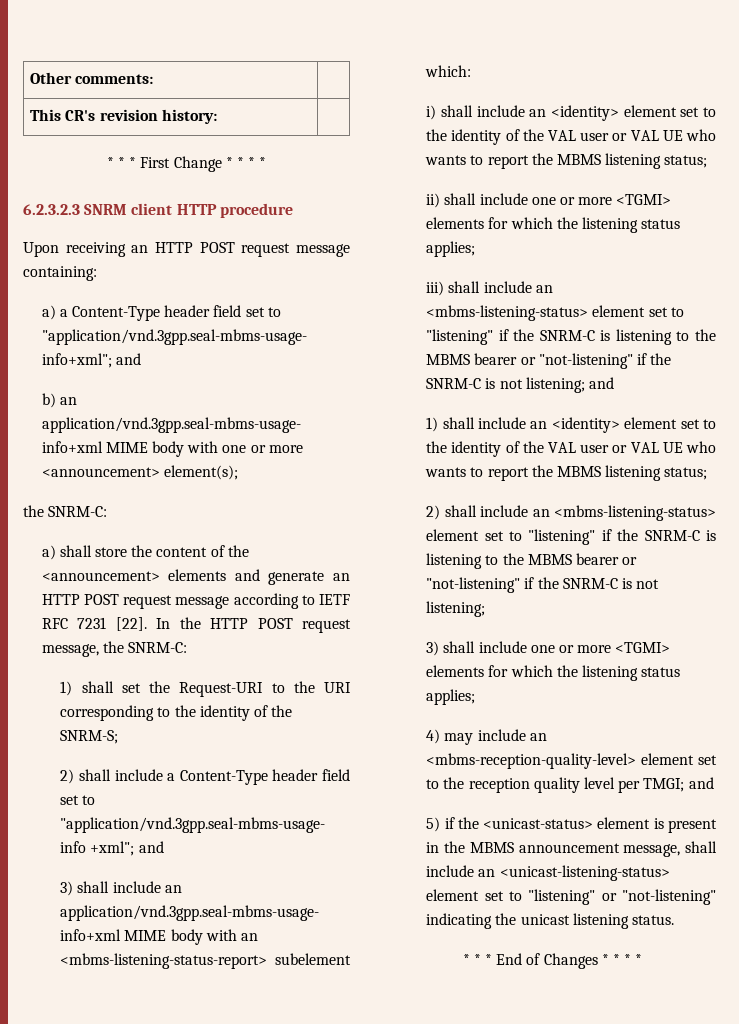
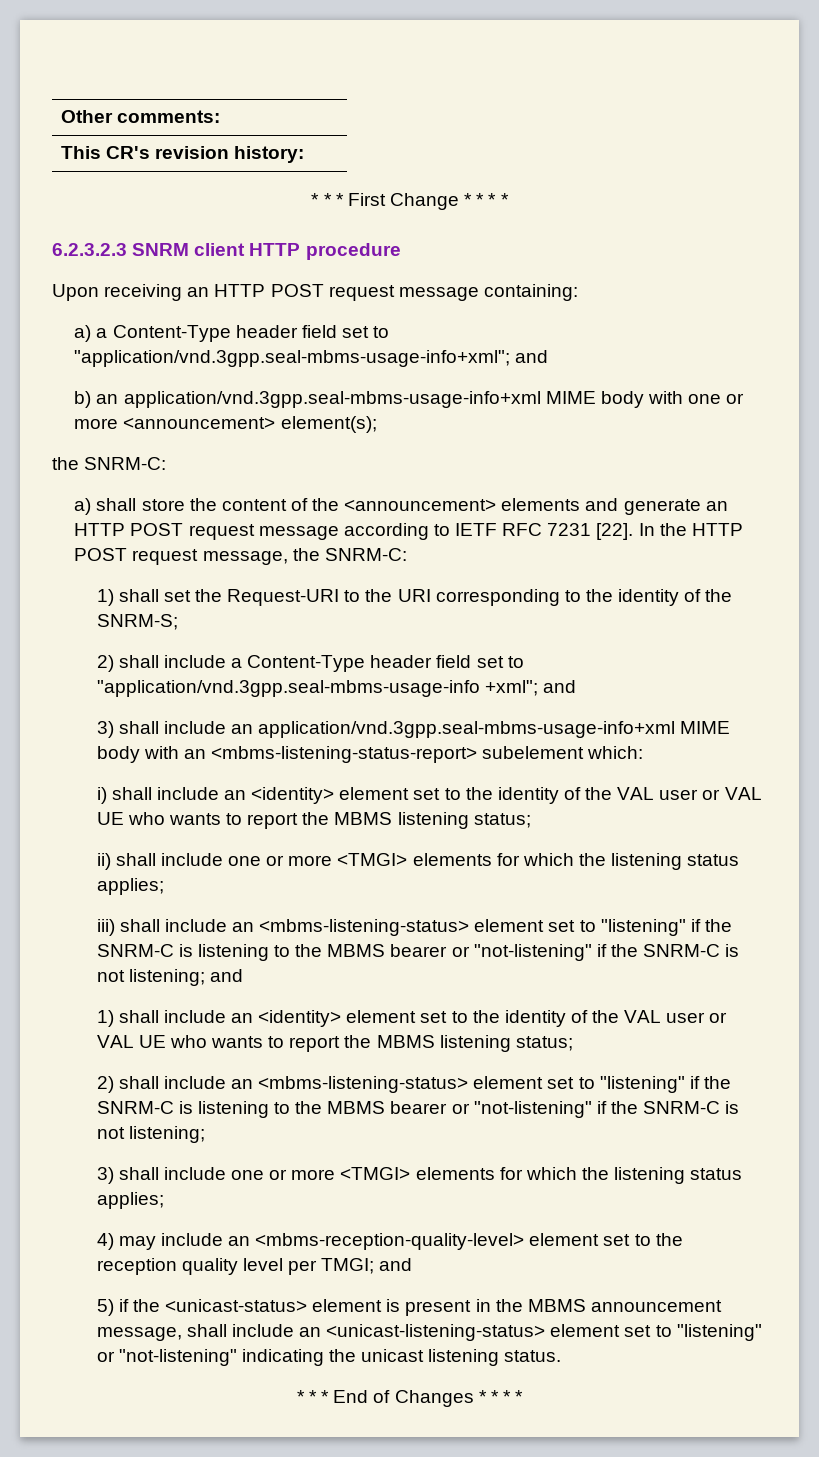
[616,194,672,205] <TGMI> -> [337,853,408,866] <TMGI>
[615,642,671,653] <TGMI> -> [340,1167,411,1180] <TMGI>

